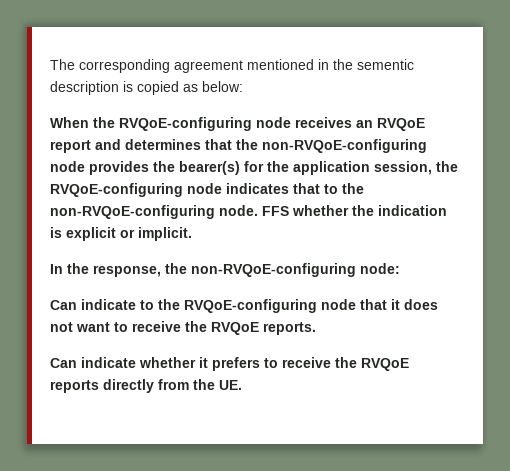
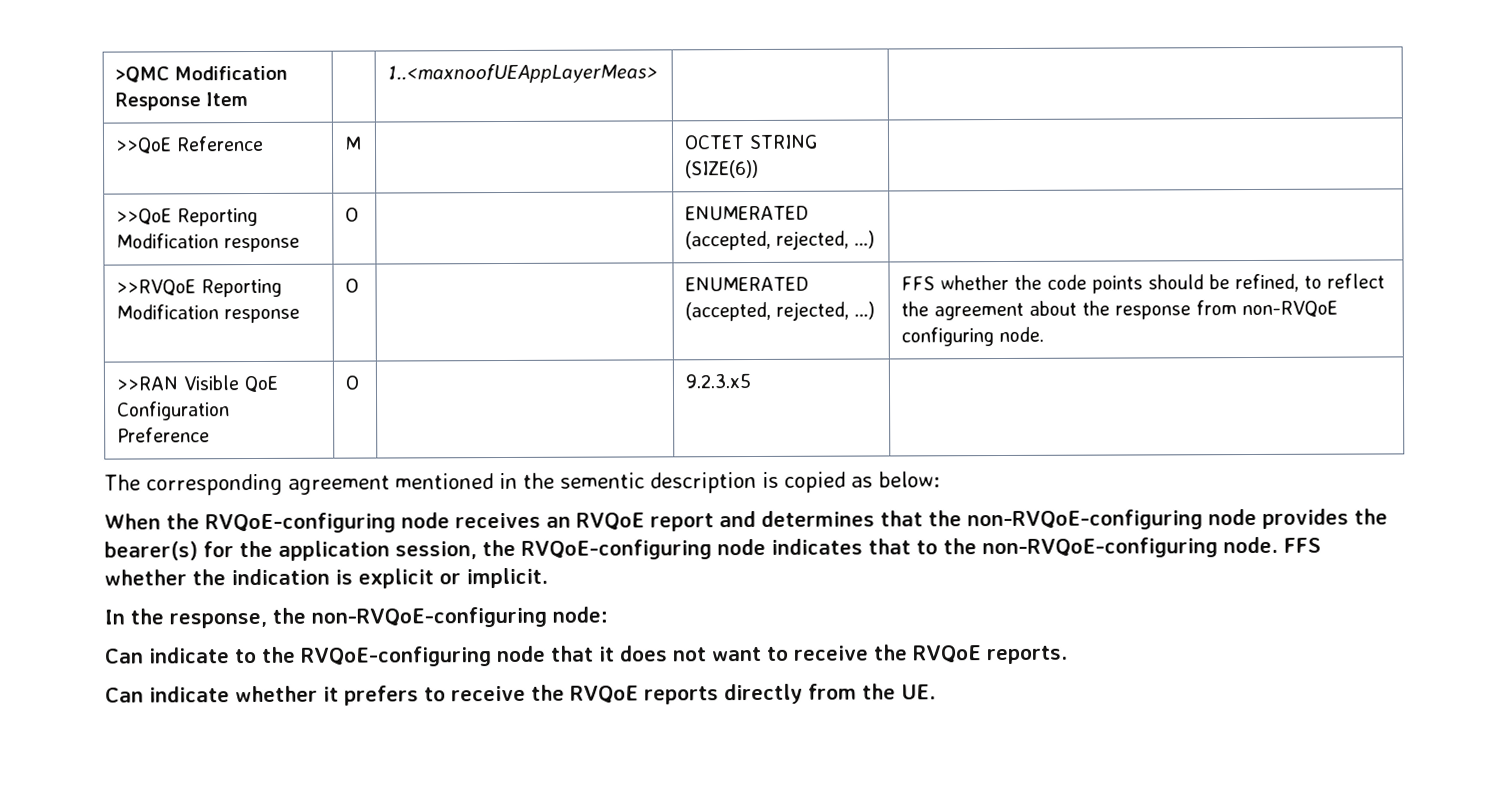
(50, 64) none -> [114,65,288,83] [114,92,248,111] [386,63,658,84] [114,135,264,154] [343,136,362,151] [683,134,819,150] [684,159,759,179] [115,207,258,227] [115,233,300,253] [344,207,359,222] [684,205,809,221] [684,230,875,251] [115,278,282,298] [115,304,300,324] [344,278,359,293] [684,276,809,292] [684,301,875,322] [900,273,1385,294] [900,300,1338,321] [900,326,1044,347] [115,375,278,393] [116,401,230,421] [116,427,210,443] [344,375,359,390] [684,373,751,389] >QMC Modification Response Item | | 1..<maxnoofUEAppLayerMeas> | | // >>QoE Reference | M | | OCTET STRING (SIZE(6)) | // >>QoE Reporting Modification response | O | | ENUMERATED (accepted, rejected, …) | // >>RVQoE Reporting Modification response | O | | ENUMERATED (accepted, rejected, …) | FFS whether the code points should be refined, to reflect the agreement about the response from non-RVQoE configuring node. // >>RAN Visible QoE Configuration Preference | O | | 9.2.3.x5 | //

